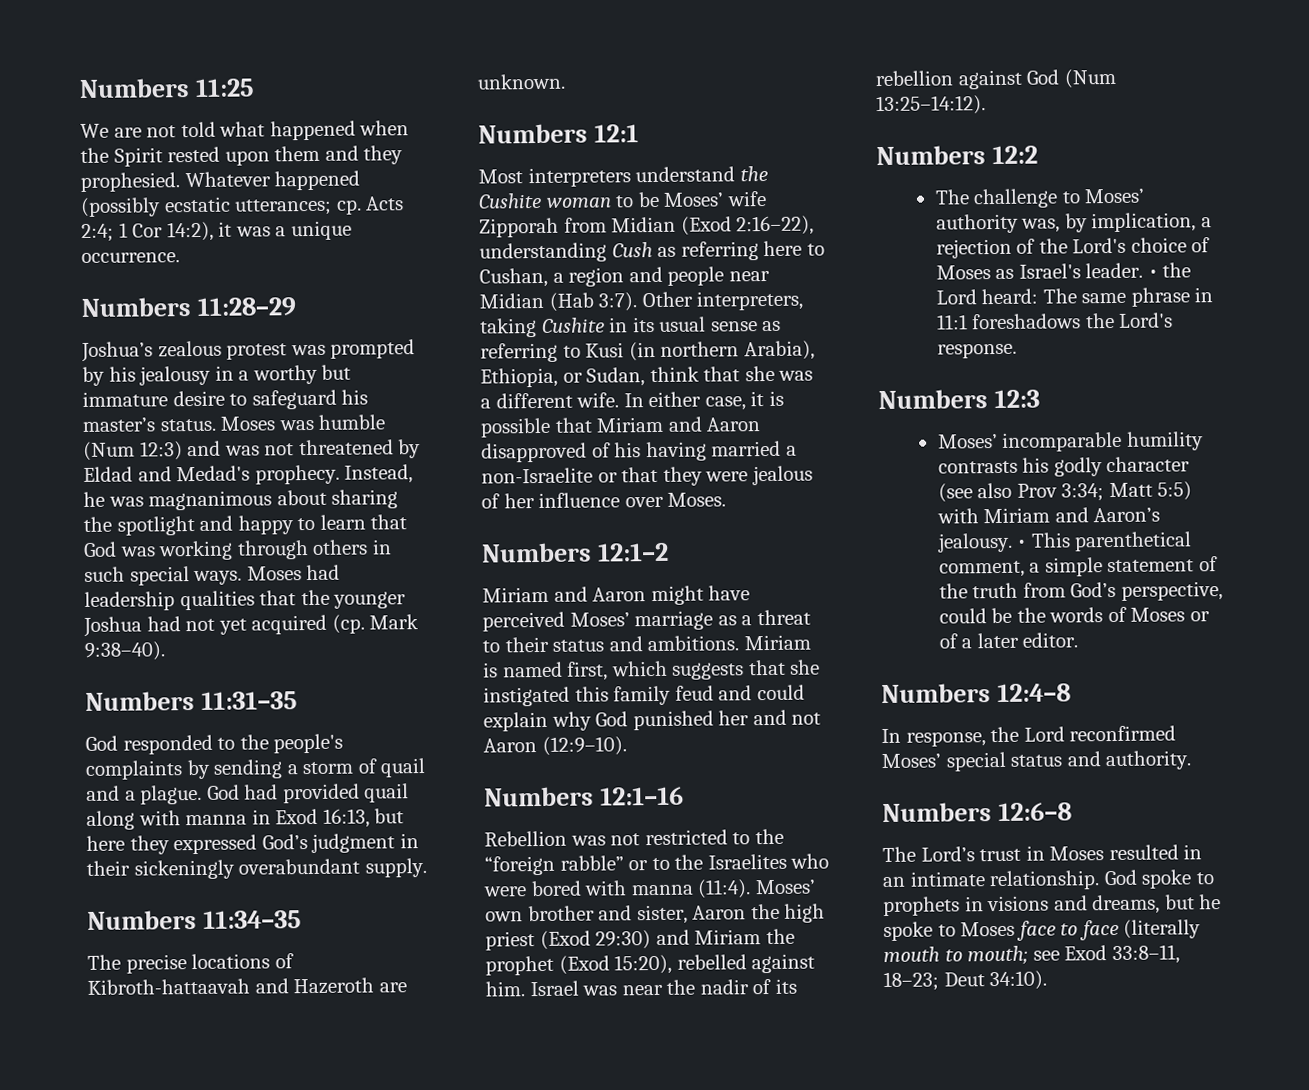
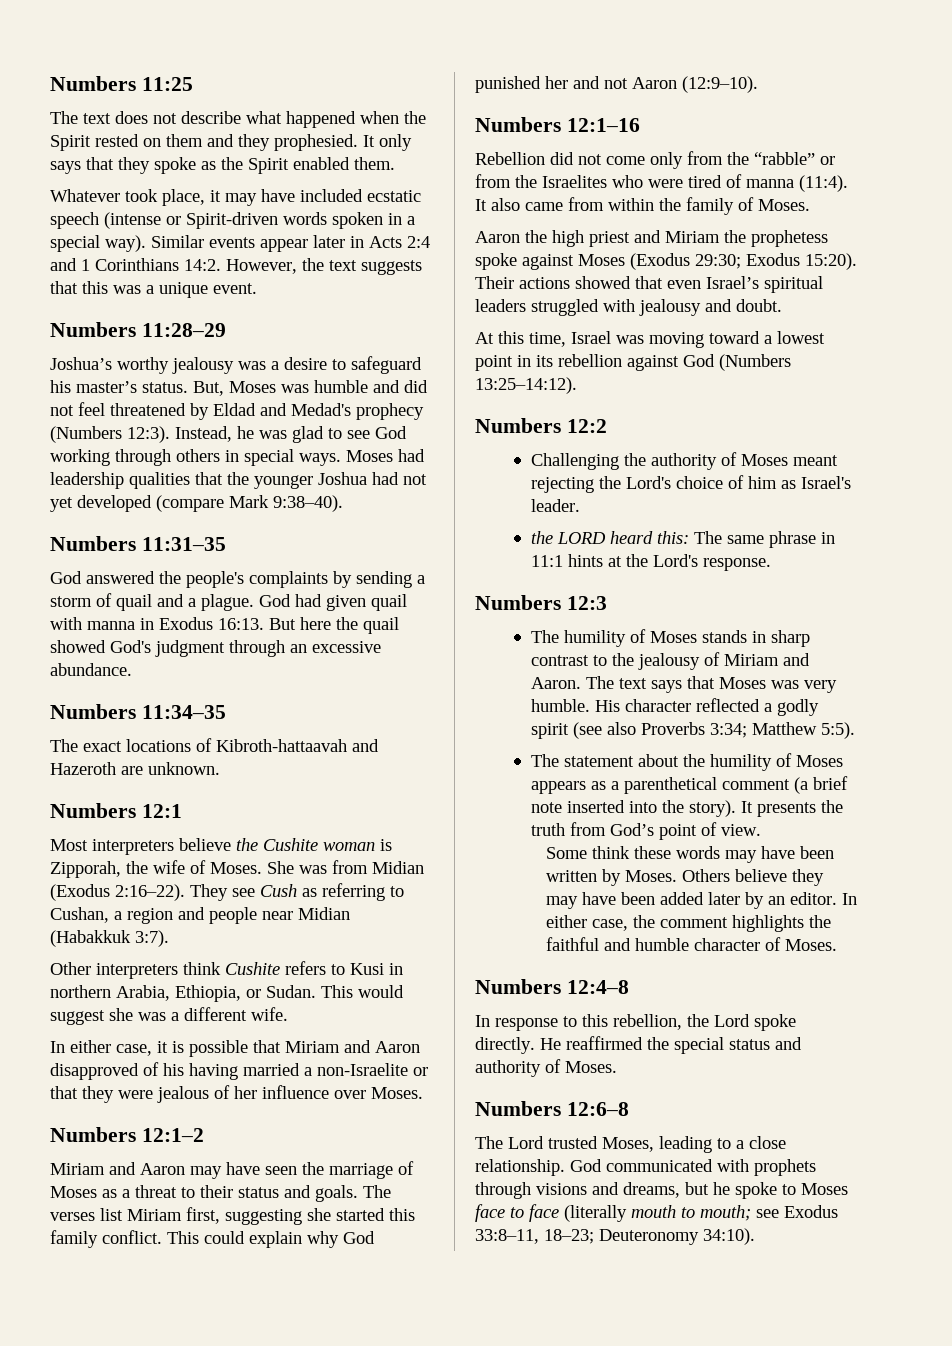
[80,121,216,138] We are not told -> [50,111,241,124] The text does not describe
[224,150,270,166] upon -> [143,138,161,147] on
[184,170,361,191] [80,196,405,217] [81,221,233,242] Whatever happened (possibly ecstatic utterances; cp. Acts 2:4; 1 Cor 14:2), it -> [363,134,412,151] [50,157,395,174] [50,189,421,206] [50,212,415,229] [50,235,430,252] [50,258,422,275] [50,281,108,294] It only says that they spoke as the Spirit enabled them. // Whatever took place, it may have included ecstatic speech (intense or Spirit-driven words spoken in a special way). Similar events appear later in Acts 2:4 and 1 Corinthians 14:2. However, the text suggests that this
[81,252,180,263] occurrence. -> [213,283,257,294] event.
[157,339,416,360] [82,364,352,386] [82,391,168,407] zealous protest was prompted by his jealousy in a worthy but immature -> [117,357,279,374] worthy jealousy was a
(216, 425) none -> [193,381,224,396] But,
[83,440,295,461] (Num 12:3) and was not -> [373,380,428,393] [50,402,105,416] and did not feel
[254,464,414,485] [83,489,399,511] [83,514,408,536] [83,541,156,557] prophecy. Instead, he was magnanimous about sharing the spotlight and happy to learn that God was -> [356,403,424,420] [50,426,407,443] prophecy (Numbers 12:3). Instead, he was glad to see God
[84,566,125,582] such -> (239, 456) none
[251,614,365,635] acquired (cp. -> [77,495,224,512] developed (compare
[122,734,236,755] responded to -> [86,571,155,584] answered
[282,783,410,804] [86,808,405,830] [86,833,419,855] [86,857,427,880] provided quail along with manna in Exod 16:13, but here they expressed God’s judgment in their sickeningly overabundant supply. -> [326,594,407,611] [50,617,399,634] [50,640,381,657] [50,663,132,676] given quail with manna in Exodus 16:13. But here the quail showed God's judgment through an excessive abundance.
[125,954,187,974] precise -> [83,741,122,752] exact
[635,166,736,183] understand -> [179,838,231,851] believe
[615,191,767,208] [479,215,815,238] [479,242,607,263] to be Moses’ wife Zipporah from Midian (Exod 2:16–22), understanding -> [380,839,392,851] [50,860,424,878] [50,884,255,901] is Zipporah, the wife of Moses. She was from Midian (Exodus 2:16–22). They see
[763,240,803,257] here -> (385, 892) none
[548,292,594,312] (Hab -> [50,930,131,947] (Habakkuk
[641,290,804,311] [480,316,782,338] [480,340,815,363] [480,366,741,388] Other interpreters, taking Cushite in its usual sense as referring to Kusi (in northern Arabia), Ethiopia, or Sudan, think that -> [50,961,403,979] [50,985,404,1002] [50,1010,105,1025] // Other interpreters think Cushite refers to Kusi in northern Arabia, Ethiopia, or Sudan. This would suggest
(620, 400) none -> (288, 1014) //
[650,585,751,606] [482,610,714,632] might have perceived Moses’ marriage -> [190,1161,414,1179] [50,1186,97,1198] may have seen the marriage of Moses
[647,634,811,652] [483,659,821,681] [483,685,753,707] ambitions. Miriam is named first, which suggests that she instigated this family feud and -> [315,1185,391,1202] [50,1207,415,1225] [50,1230,199,1248] goals. The verses list Miriam first, suggesting she started this family conflict. This
[570,828,784,846] [484,853,830,876] [483,879,816,899] [485,904,688,925] was not restricted to the “foreign rabble” or to the Israelites who were bored with manna (11:4). Moses’ own brother and sister, -> [550,151,835,169] [475,174,848,192] [475,197,810,215] did not come only from the “rabble” or from the Israelites who were tired of manna (11:4). It also came from within the family of Moses. //
[539,930,652,951] (Exod 29:30) -> (630, 239) none
[485,953,816,976] [485,978,772,997] prophet (Exod 15:20), rebelled against him. Israel was near the nadir of -> [751,230,828,247] [475,253,857,270] [475,276,823,293] [475,299,782,316] [475,331,825,348] [475,355,531,371] prophetess spoke against Moses (Exodus 29:30; Exodus 15:20). Their actions showed that even Israel’s spiritual leaders struggled with jealousy and doubt. // At this time, Israel was moving toward a lowest point in
[1063,68,1117,89] (Num -> [719,354,791,371] (Numbers
[934,188,1146,209] [935,212,1212,234] [935,238,1036,259] The challenge to Moses’ authority was, by implication, a rejection of -> [530,452,838,470] [530,477,594,493] Challenging the authority of Moses meant rejecting
[935,265,991,280] Moses -> [747,476,777,489] him
[1147,262,1192,278] [935,288,1039,305] • the Lord heard: -> [530,531,689,544] // the LORD heard this:
[971,313,1082,330] foreshadows -> [567,554,622,567] hints at
[937,431,1204,452] [937,456,1191,477] [937,481,1193,503] [936,507,1161,524] [936,531,1193,553] [938,556,1218,578] [938,581,1223,601] [938,606,1210,624] [938,632,1079,649] [881,683,1071,704] [881,725,1177,747] [881,750,1192,772] [882,802,1072,823] [882,844,1203,863] [882,869,1214,891] [883,896,984,917] Moses’ incomparable humility contrasts his godly character (see also Prov 3:34; Matt 5:5) with Miriam and Aaron’s jealousy. • This parenthetical comment, a simple statement of the truth from God’s perspective, could be the words of Moses or of a later editor. // Numbers 12:4–8 // In response, the Lord reconfirmed Moses’ special status and authority. // Numbers 12:6–8 // The Lord’s trust in Moses resulted in an intimate relationship. God spoke to prophets in -> [530,629,810,647] [530,652,810,670] [530,676,837,693] [530,698,819,716] [530,722,855,739] [530,753,843,771] [530,776,848,794] [530,800,843,817] [530,822,761,840] [545,846,834,863] [545,869,824,886] [545,892,857,909] [545,915,831,932] [545,937,837,951] [475,979,629,994] [475,1014,796,1031] [475,1036,802,1054] [475,1059,617,1077] [475,1101,629,1116] [475,1136,786,1153] [475,1159,816,1176] [475,1182,531,1199] The humility of Moses stands in sharp contrast to the jealousy of Miriam and Aaron. The text says that Moses was very humble. His character reflected a godly spirit (see also Proverbs 3:34; Matthew 5:5). // The statement about the humility of Moses appears as a parenthetical comment (a brief note inserted into the story). It presents the truth from God’s point of view. // Some think these words may have been written by Moses. Others believe they may have been added later by an editor. In either case, the comment highlights the faithful and humble character of Moses. // Numbers 12:4–8 // In response to this rebellion, the Lord spoke directly. He reaffirmed the special status and authority of Moses. // Numbers 12:6–8 // The Lord trusted Moses, leading to a close relationship. God communicated with prophets through
[1064,945,1108,961] Exod -> [784,1205,838,1218] Exodus
[943,972,985,987] Deut -> [599,1229,699,1245] Deuteronomy

